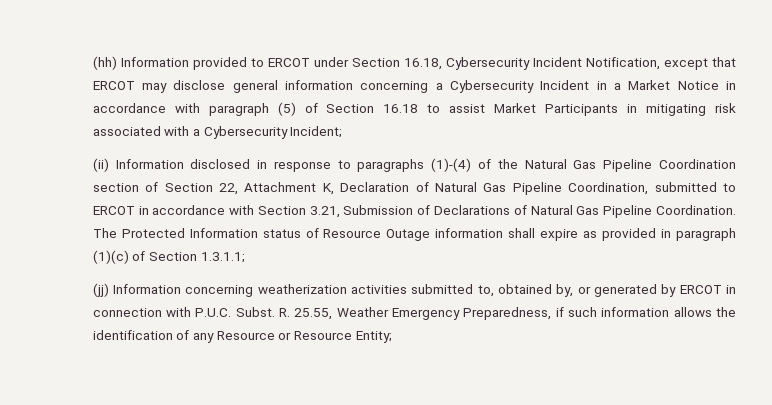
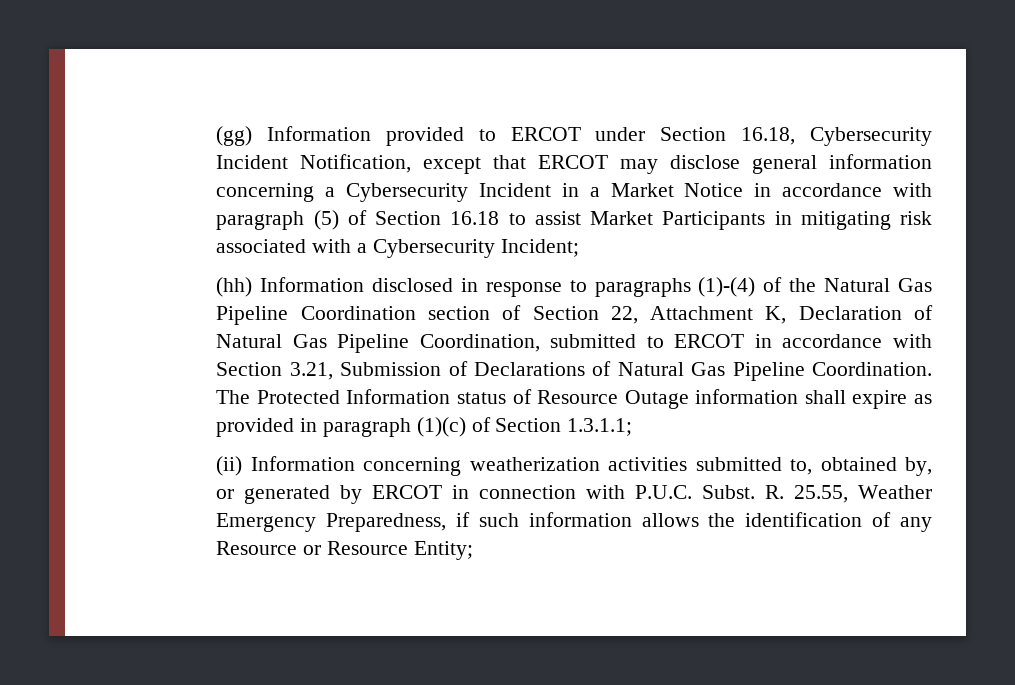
[92,56,117,70] (hh) -> [216,126,253,146] (gg)
[92,158,109,172] (ii) -> [216,277,253,297] (hh)
[92,283,109,297] (jj) -> [216,456,243,476] (ii)

